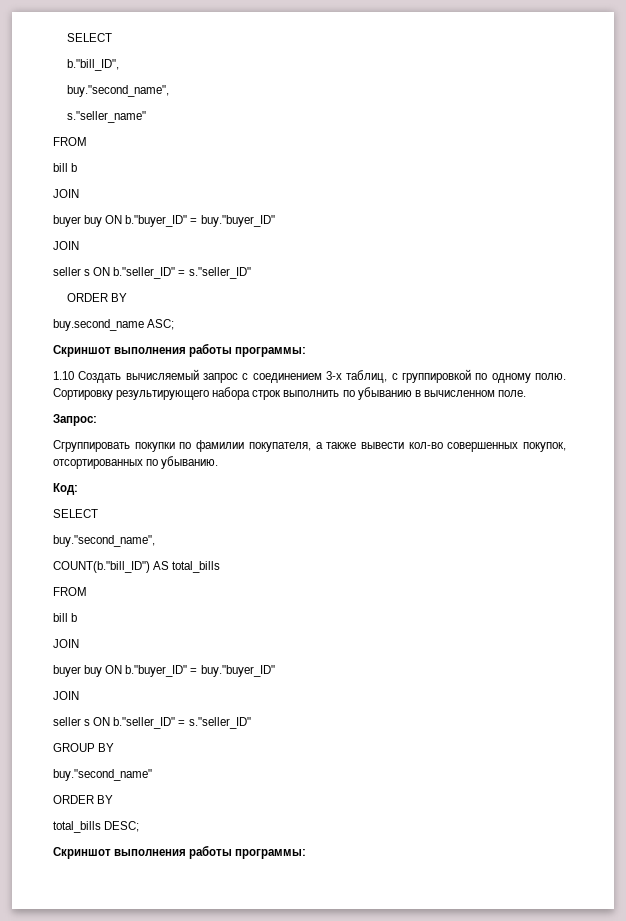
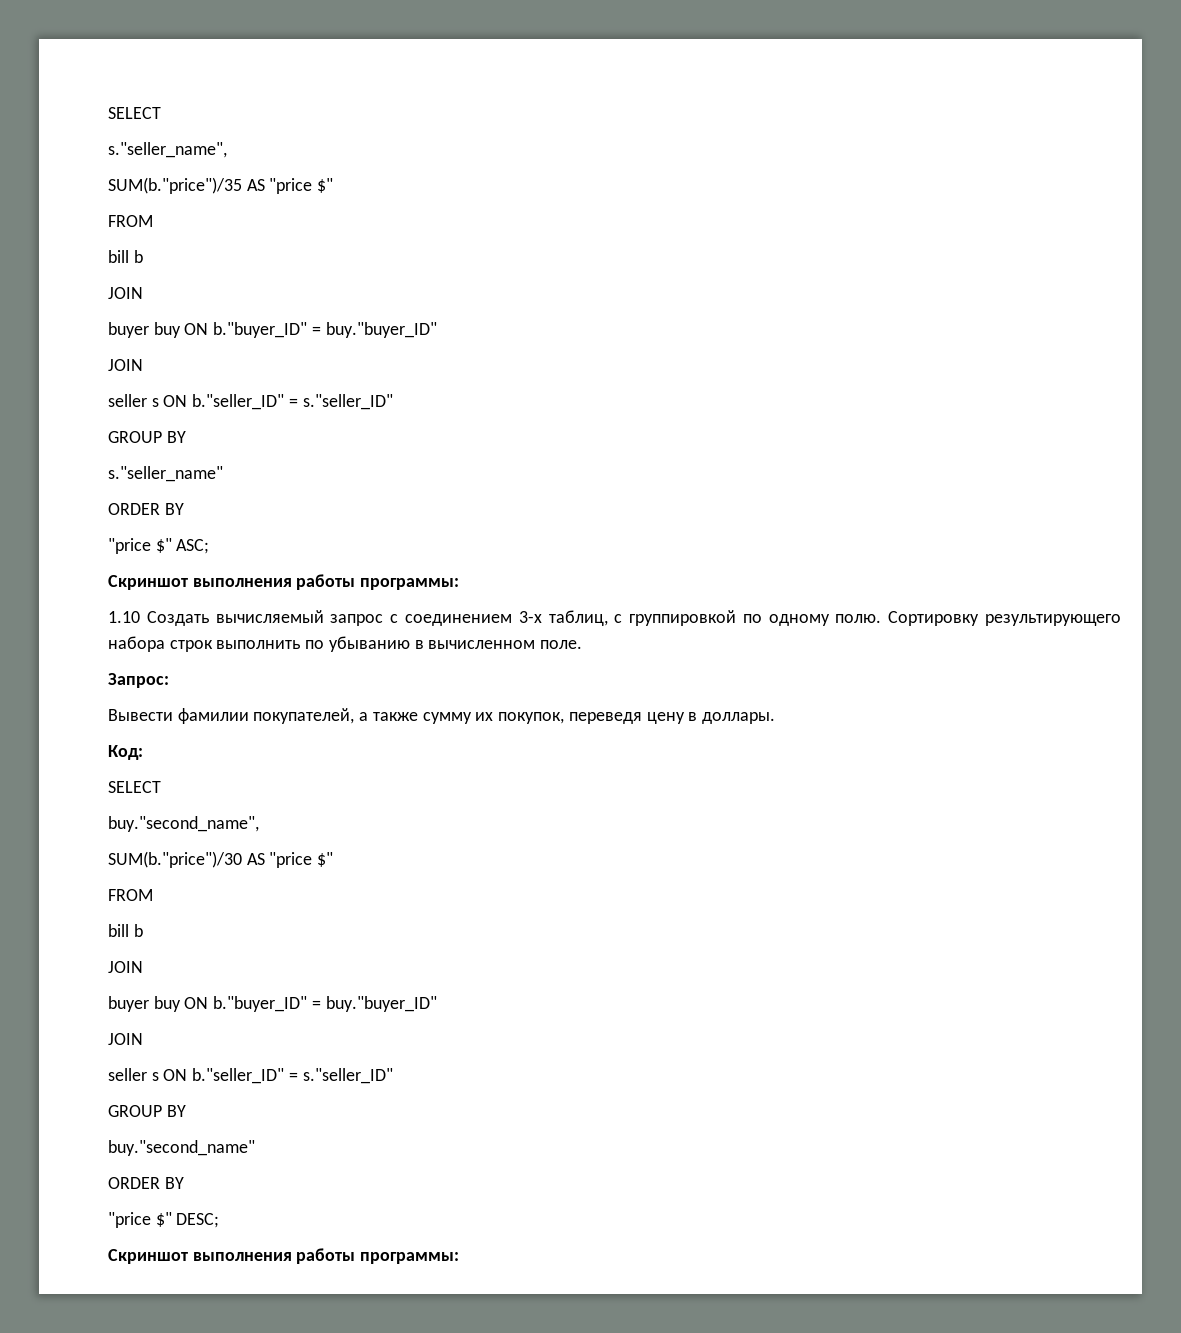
[66,33,112,42] [66,59,119,71] [66,85,169,97] [66,111,146,123] SELECT // b."bill_ID", // buy."second_name", // s."seller_name" -> [108,107,161,119] [108,142,227,158] [108,177,334,194] SELECT // s."seller_name", // SUM(b."price")/35 AS "price $"
[66,293,128,302] [53,319,144,331] // ORDER BY // buy.second_name -> [108,431,186,443] [108,466,223,482] [108,503,184,515] [108,538,172,554] // GROUP BY // s."seller_name" // ORDER BY // "price $"
[53,440,566,452] [53,456,219,469] Сгруппировать покупки по фамилии покупателя, а также вывести кол-во совершенных покупок, отсортированных по убыванию. -> [108,708,775,724] Вывести фамилии покупателей, а также сумму их покупок, переведя цену в доллары.
[53,561,221,573] COUNT(b."bill_ID") AS total_bills -> [108,851,334,868] SUM(b."price")/30 AS "price $"
[53,821,101,833] total_bills -> [108,1212,172,1228] "price $"

